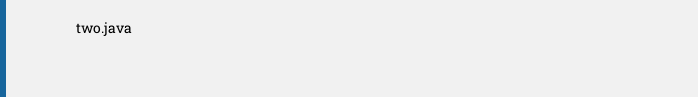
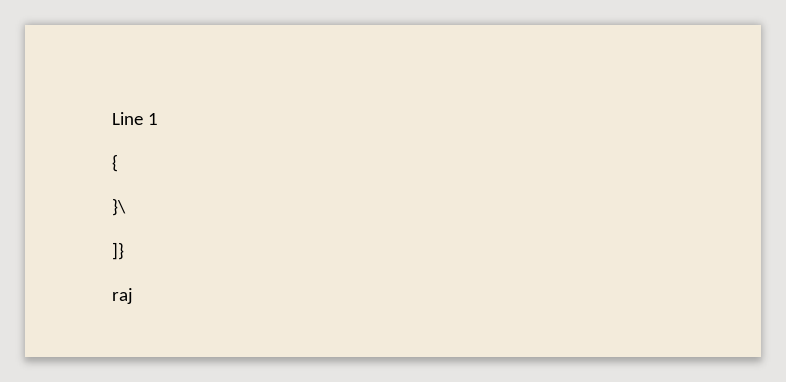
[76,22,132,36] two.java -> [112,112,158,125] [112,154,118,172] [112,198,126,216] [112,242,124,260] [112,288,133,304] Line 1 // { // }\ // ]} // raj

